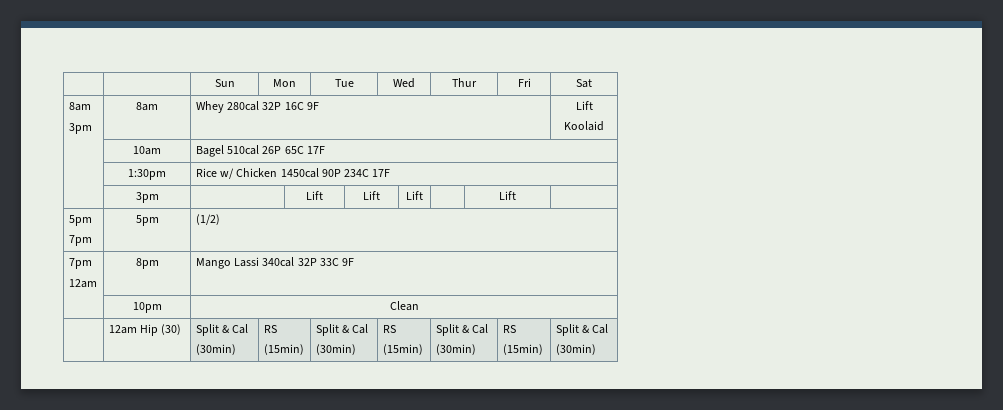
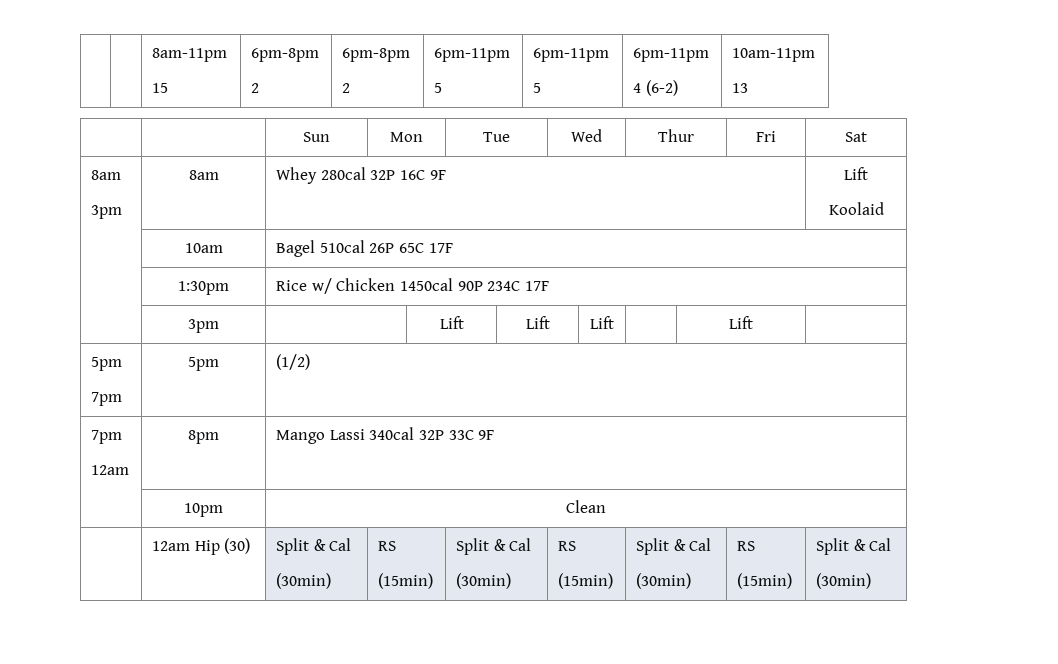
(214, 83) | -> [152,48,228,62] [152,83,169,93] [251,48,320,62] [251,83,260,93] [342,48,411,62] [342,83,351,93] [434,48,511,62] [434,83,443,93] [533,48,610,62] [533,83,542,93] [633,48,710,62] [633,80,678,96] [732,48,816,62] [732,83,749,93] | | 8am-11pm // 15 | 6pm-8pm // 2 | 6pm-8pm // 2 | 6pm-11pm // 5 | 6pm-11pm // 5 | 6pm-11pm // 4 (6-2) | 10am-11pm // 13 // |

